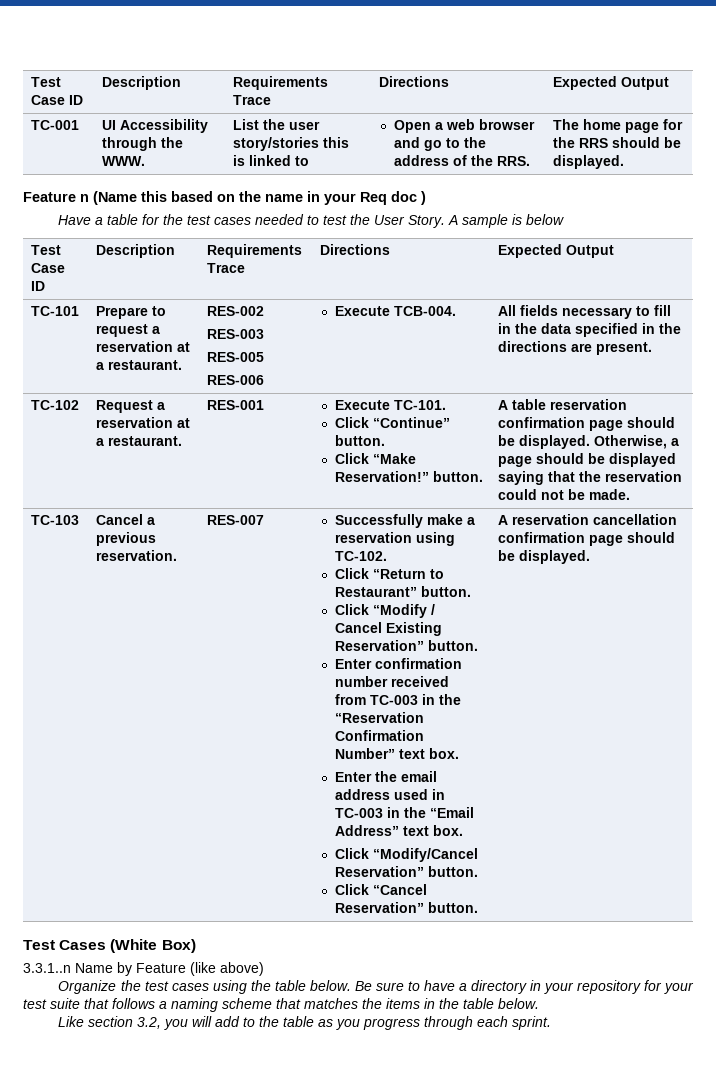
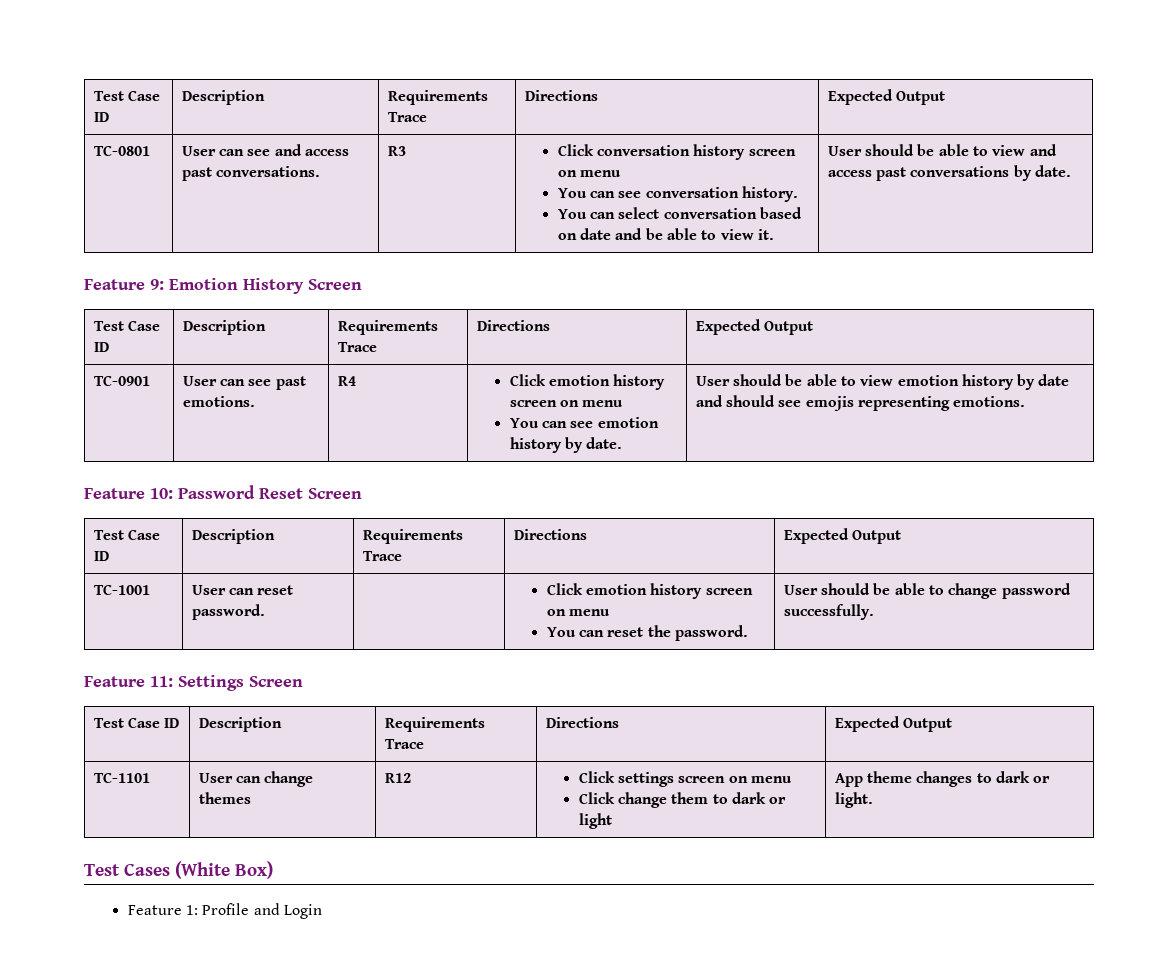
[30,77,61,87] [30,95,83,105] [101,76,181,90] [232,76,328,90] [232,95,271,105] [378,76,449,87] [552,76,669,90] [30,120,79,130] [101,119,208,133] [101,137,183,151] [101,156,145,166] [232,119,320,130] [232,137,349,151] [232,155,309,166] [393,119,535,133] [393,137,486,151] [393,155,530,166] [552,119,683,133] [552,137,681,148] [552,155,624,169] [23,191,426,205] [58,214,565,228] [30,245,61,255] [30,263,65,273] [30,281,45,291] [95,244,175,258] [206,244,302,258] [206,263,245,273] [319,244,390,255] [497,244,614,258] [30,306,79,316] [95,306,166,319] [95,324,160,337] [95,341,190,352] [95,360,182,370] [206,306,264,316] [206,329,264,339] [206,352,264,362] [206,375,264,385] [334,306,456,316] [497,305,671,319] [497,323,681,337] [497,341,652,355] [30,400,79,410] [95,400,165,413] [95,417,190,428] [95,436,182,446] [206,400,264,410] [334,400,446,410] [334,417,450,428] [334,435,385,446] [334,453,416,464] [334,471,483,482] [497,399,627,410] [497,417,675,431] [497,435,679,449] [497,453,676,467] [497,471,682,485] [497,489,630,500] [30,515,79,525] [95,514,155,525] [95,532,156,546] [95,550,177,561] [206,515,264,525] [334,514,475,528] [334,532,455,546] [334,551,387,561] [334,568,444,579] [334,586,471,597] [334,604,435,618] [334,622,442,636] [334,640,478,651] [334,658,462,669] [334,676,449,687] [334,694,461,705] [334,712,424,723] [334,730,424,741] [334,748,459,759] [334,771,437,782] [334,789,445,800] [334,807,474,818] [334,825,463,836] [334,848,478,862] [334,866,478,877] [334,884,427,895] [334,902,478,913] [497,514,677,525] [497,532,675,546] [497,550,590,564] [23,939,196,953] [23,962,264,976] [58,980,694,994] [23,998,539,1012] [58,1016,552,1030] Test Case ID | Description | Requirements Trace | Directions | Expected Output // TC-001 | UI Accessibility through the WWW. | List the user story/stories this is linked to | Open a web browser and go to the address of the RRS. | The home page for the RRS should be displayed. // Feature n (Name this based on the name in your Req doc ) // Have a table for the test cases needed to test the User Story. A sample is below // Test Case ID | Description | Requirements Trace | Directions | Expected Output // TC-101 | Prepare to request a reservation at a restaurant. | RES-002 // RES-003 // RES-005 // RES-006 | Execute TCB-004. | All fields necessary to fill in the data specified in the directions are present. // TC-102 | Request a reservation at a restaurant. | RES-001 | Execute TC-101. // Click “Continue” button. // Click “Make Reservation!” button. | A table reservation confirmation page should be displayed. Otherwise, a page should be displayed saying that the reservation could not be made. // TC-103 | Cancel a previous reservation. | RES-007 | Successfully make a reservation using TC-102. // Click “Return to Restaurant” button. // Click “Modify / Cancel Existing Reservation” button. // Enter confirmation number received from TC-003 in the “Reservation Confirmation Number” text box. // Enter the email address used in TC-003 in the “Email Address” text box. // Click “Modify/Cancel Reservation” button. // Click “Cancel Reservation” button. | A reservation cancellation confirmation page should be displayed. // Test Cases (White Box) // 3.3.1..n Name by Feature (like above) // Organize the test cases using the table below. Be sure to have a directory in your repository for your test suite that follows a naming scheme that matches the items in the table below. // Like section 3.2, you will add to the table as you progress through each sprint. -> [93,90,160,101] [93,112,109,122] [181,90,265,105] [387,90,488,105] [387,112,427,122] [524,90,598,101] [827,89,945,105] [93,145,150,156] [181,144,349,156] [181,166,320,181] [387,146,406,156] [557,144,796,160] [557,170,622,177] [557,186,799,202] [557,207,803,219] [557,228,775,240] [827,144,1057,156] [827,165,1071,181] [84,278,362,294] [93,320,160,331] [93,342,109,352] [182,320,266,335] [337,320,438,335] [337,342,377,352] [476,320,550,331] [695,319,813,335] [93,375,150,386] [182,376,306,390] [182,396,255,407] [337,376,356,386] [509,374,666,390] [509,400,624,407] [509,417,659,428] [509,437,623,453] [695,374,1070,390] [695,395,1026,411] [84,485,362,499] [93,529,160,540] [93,551,109,561] [191,529,275,544] [362,529,463,544] [362,551,402,561] [513,529,587,540] [783,528,901,544] [93,584,150,595] [191,585,294,595] [191,604,265,620] [546,583,753,599] [546,609,611,616] [546,625,749,641] [783,583,1071,599] [783,604,874,620] [84,675,303,691] [93,717,180,728] [198,717,282,732] [384,717,485,732] [384,739,424,749] [545,717,619,728] [834,716,952,732] [93,772,150,783] [198,771,314,787] [198,792,251,804] [384,773,411,783] [578,771,793,787] [578,792,787,808] [578,813,612,829] [834,771,1051,787] [834,792,873,808] [84,861,273,879] [127,903,322,919] Test Case ID | Description | Requirements Trace | Directions | Expected Output // TC-0801 | User can see and access past conversations. | R3 | Click conversation history screen on menu // You can see conversation history. // You can select conversation based on date and be able to view it. | User should be able to view and access past conversations by date. // Feature 9: Emotion History Screen // Test Case ID | Description | Requirements Trace | Directions | Expected Output // TC-0901 | User can see past emotions. | R4 | Click emotion history screen on menu // You can see emotion history by date. | User should be able to view emotion history by date and should see emojis representing emotions. // Feature 10: Password Reset Screen // Test Case ID | Description | Requirements Trace | Directions | Expected Output // TC-1001 | User can reset password. | | Click emotion history screen on menu // You can reset the password. | User should be able to change password successfully. // Feature 11: Settings Screen // Test Case ID | Description | Requirements Trace | Directions | Expected Output // TC-1101 | User can change themes | R12 | Click settings screen on menu // Click change them to dark or light | App theme changes to dark or light. // Test Cases (White Box) // Feature 1: Profile and Login

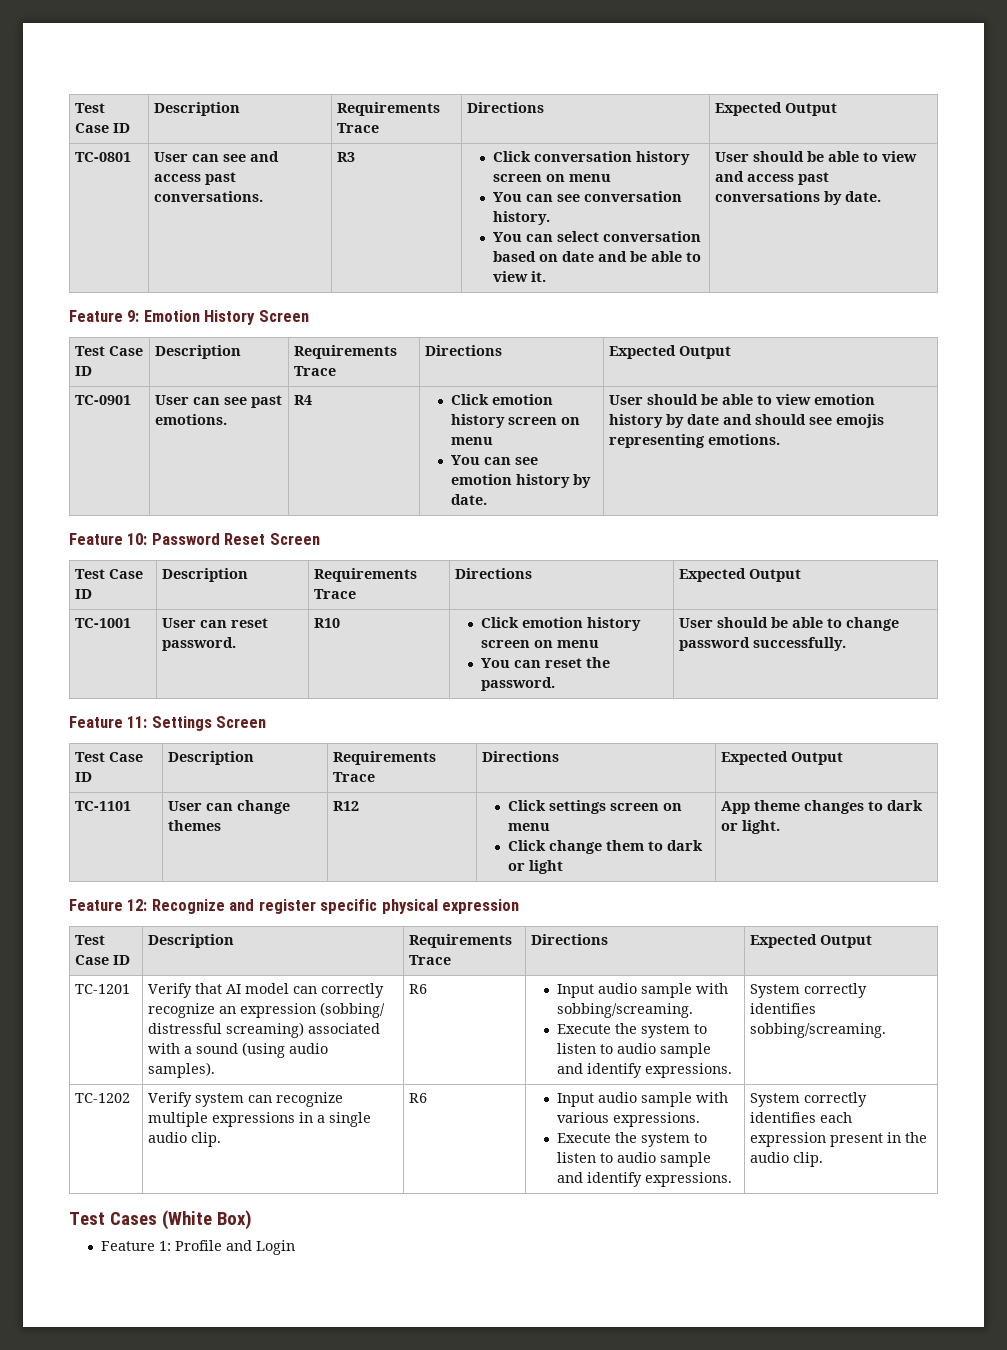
(265, 612) none -> [314,618,341,628] R10
(873, 800) none -> [69,899,520,914] [75,935,106,945] [75,955,131,965] [148,934,235,948] [409,934,513,948] [409,955,452,965] [531,934,609,945] [750,934,873,948] [75,984,131,994] [148,983,385,998] [148,1002,386,1018] [148,1022,381,1038] [148,1042,329,1058] [148,1062,216,1078] [409,984,428,994] [557,983,729,998] [557,1003,694,1018] [557,1023,708,1038] [557,1043,712,1058] [557,1063,733,1078] [750,983,868,998] [750,1003,817,1014] [750,1023,887,1038] [75,1093,131,1103] [148,1092,344,1107] [148,1112,372,1127] [148,1132,222,1147] [409,1093,428,1103] [557,1092,729,1107] [557,1112,701,1127] [557,1132,708,1147] [557,1152,712,1167] [557,1172,733,1187] [750,1092,868,1107] [750,1112,853,1123] [750,1132,928,1147] [750,1152,824,1167] // Feature 12: Recognize and register specific physical expression // Test Case ID | Description | Requirements Trace | Directions | Expected Output // TC-1201 | Verify that AI model can correctly recognize an expression (sobbing/ distressful screaming) associated with a sound (using audio samples). | R6 | Input audio sample with sobbing/screaming. // Execute the system to listen to audio sample and identify expressions. | System correctly identifies sobbing/screaming. // TC-1202 | Verify system can recognize multiple expressions in a single audio clip. | R6 | Input audio sample with various expressions. // Execute the system to listen to audio sample and identify expressions. | System correctly identifies each expression present in the audio clip.

